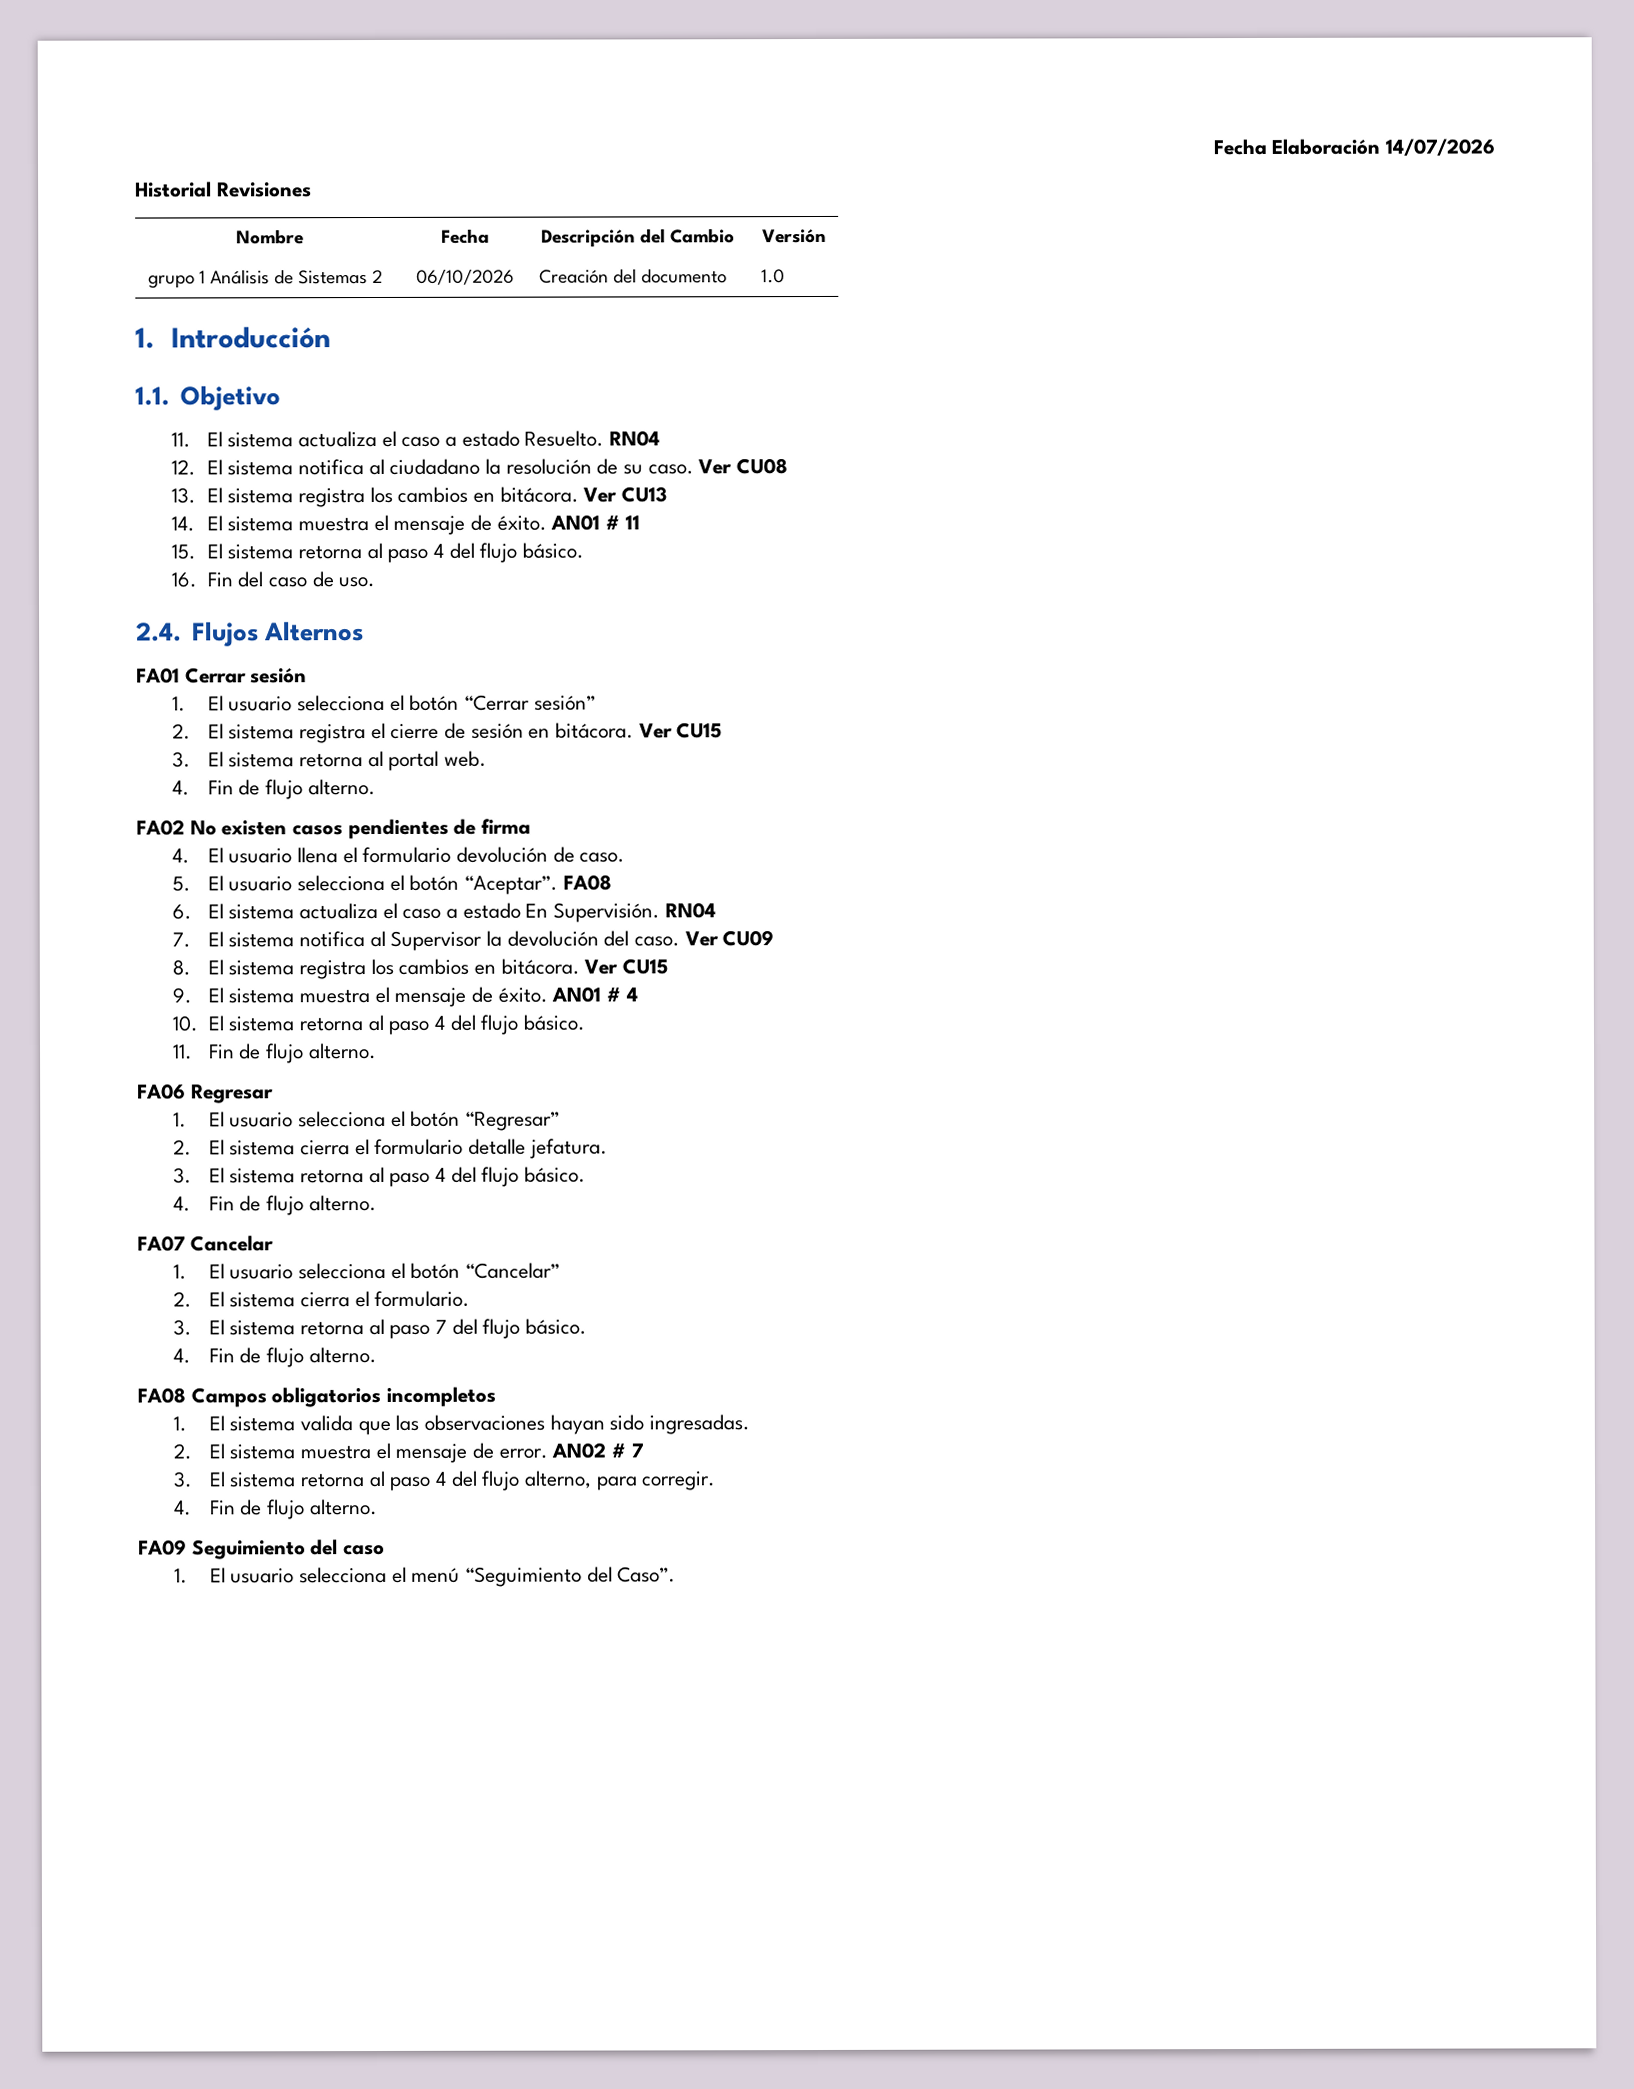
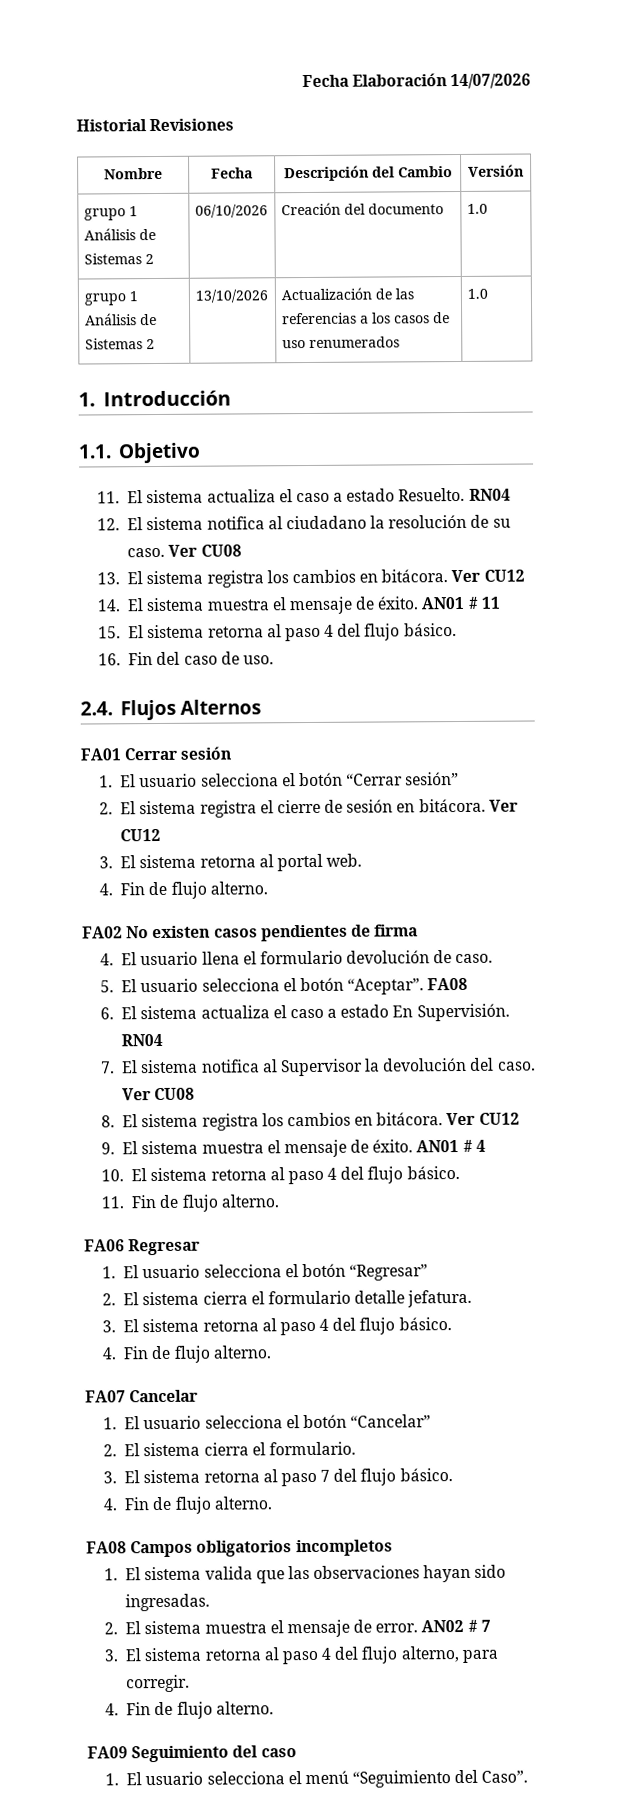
(785, 276) none -> [83,291,138,306] [84,313,157,326] [84,338,155,350] [194,289,268,303] [280,287,414,301] [281,312,450,325] [281,336,400,349] [466,288,488,299] // grupo 1 Análisis de Sistemas 2 | 13/10/2026 | Actualización de las referencias a los casos de uso renumerados | 1.0
[620,486,667,503] CU13 -> [483,569,525,582] CU12
[676,722,723,739] CU15 -> [120,828,162,842] CU12
[722,930,775,947] CU09 -> [154,1087,196,1101] CU08
[621,958,668,975] CU15 -> [478,1112,520,1125] CU12

